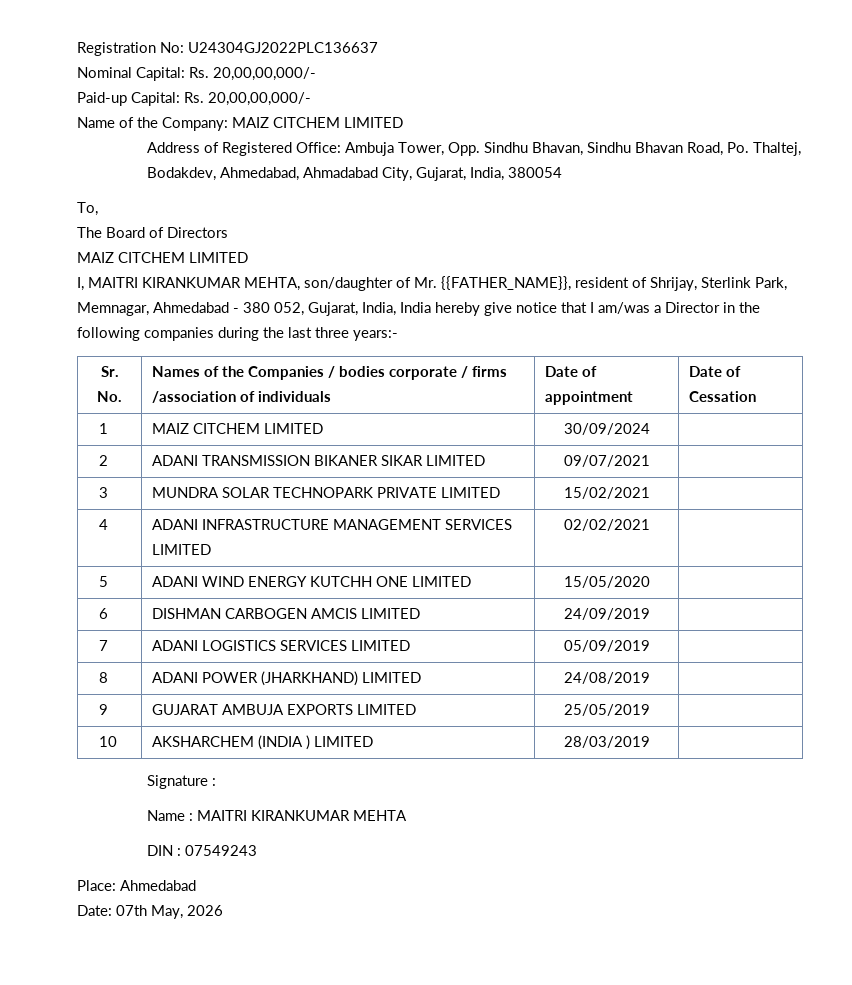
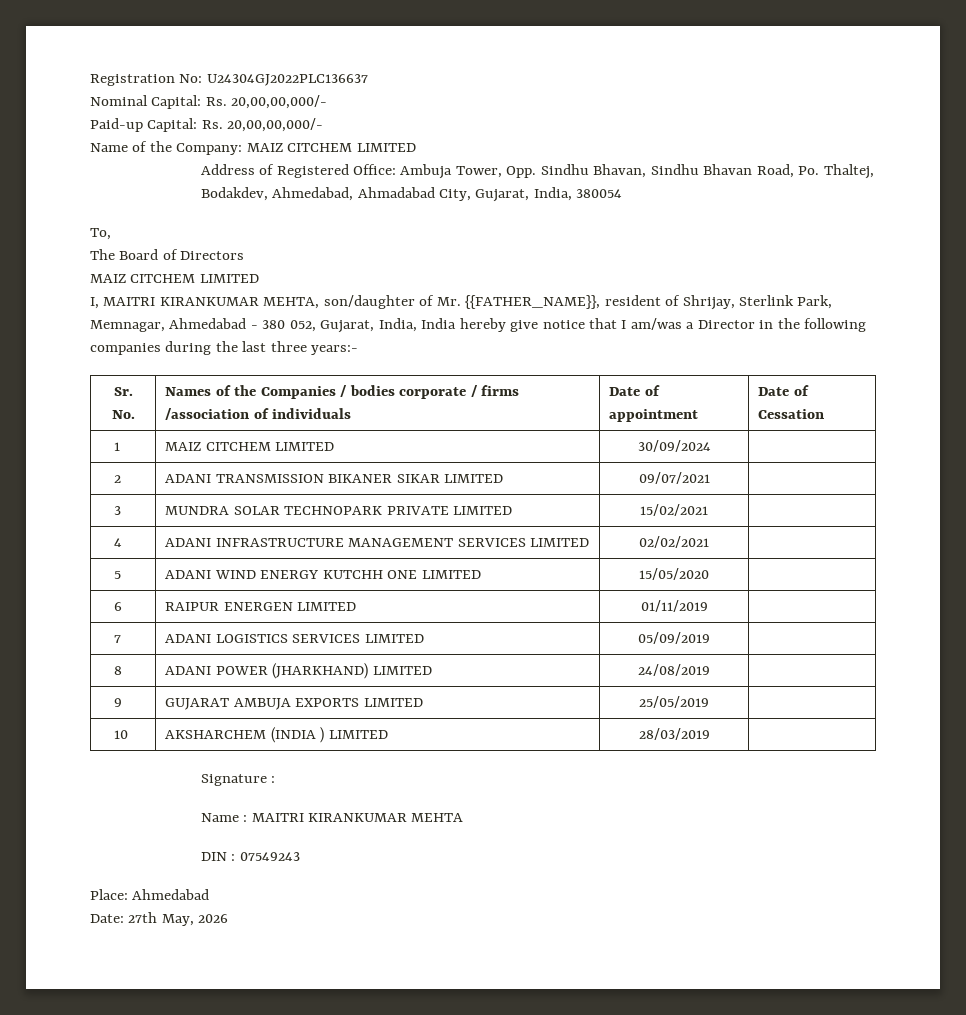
[152,608,421,619] [563,608,650,620] DISHMAN CARBOGEN AMCIS LIMITED | 24/09/2019 -> [165,602,357,611] [640,600,708,612] RAIPUR ENERGEN LIMITED | 01/11/2019
[116,905,147,916] 07th -> [128,912,158,923] 27th

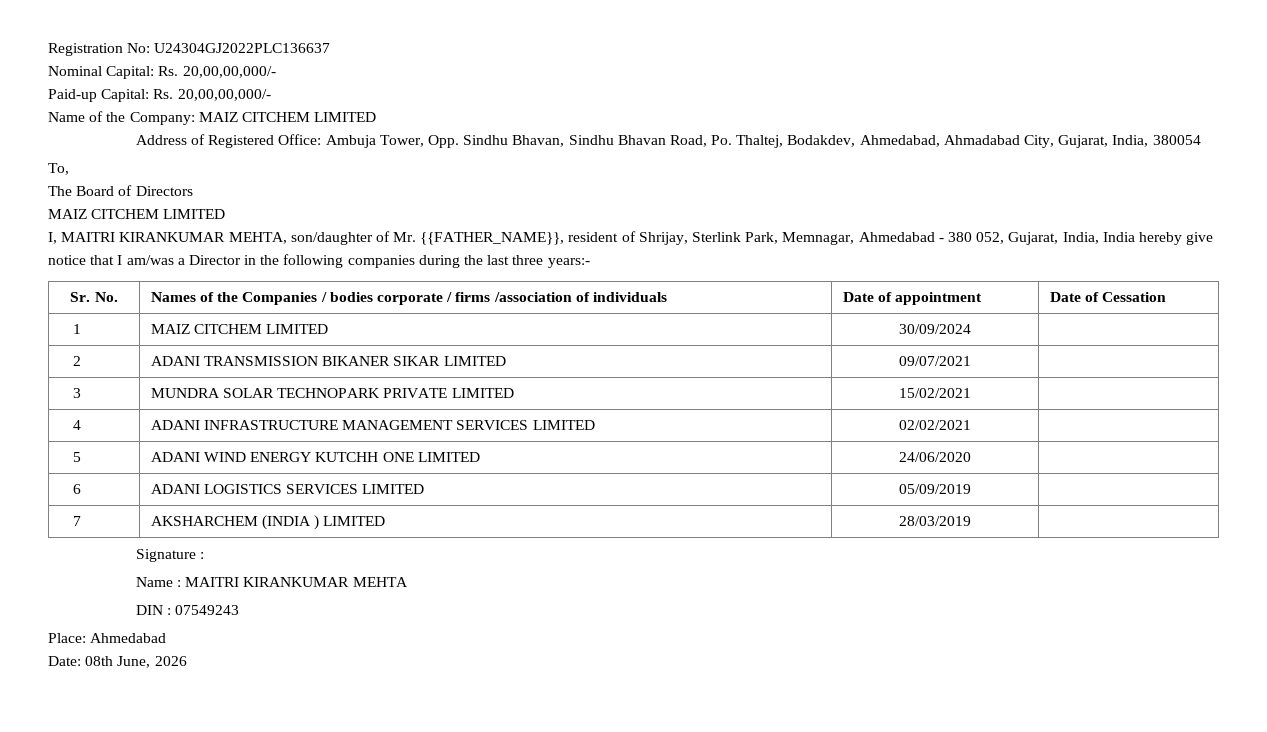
[639,568,709,580] 15/05/2020 -> [899,452,971,462] 24/06/2020
[165,602,357,611] [640,600,708,612] [113,635,121,643] | RAIPUR ENERGEN LIMITED | 01/11/2019 | // 7 -> (82, 489) none
[113,666,122,675] [165,663,432,679] [638,664,710,676] [113,698,122,707] [165,698,423,710] [639,696,709,708] [113,730,128,739] 8 | ADANI POWER (JHARKHAND) LIMITED | 24/08/2019 | // 9 | GUJARAT AMBUJA EXPORTS LIMITED | 25/05/2019 | // 10 -> [73,516,82,526] 7
[128,912,194,926] 27th May, -> [85,656,151,668] 08th June,

